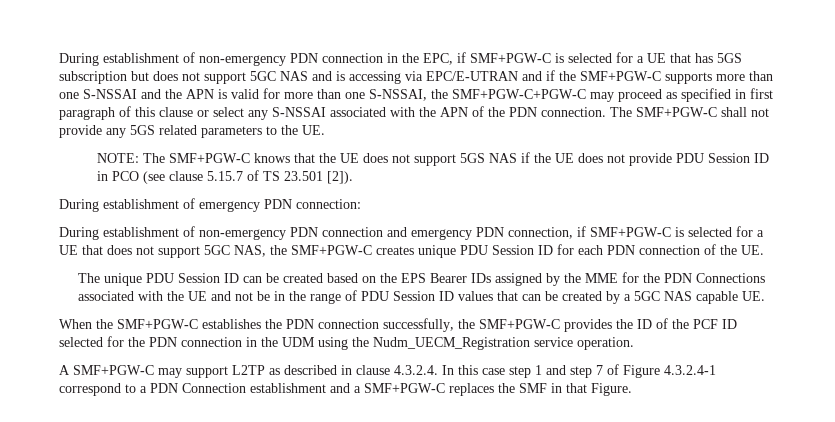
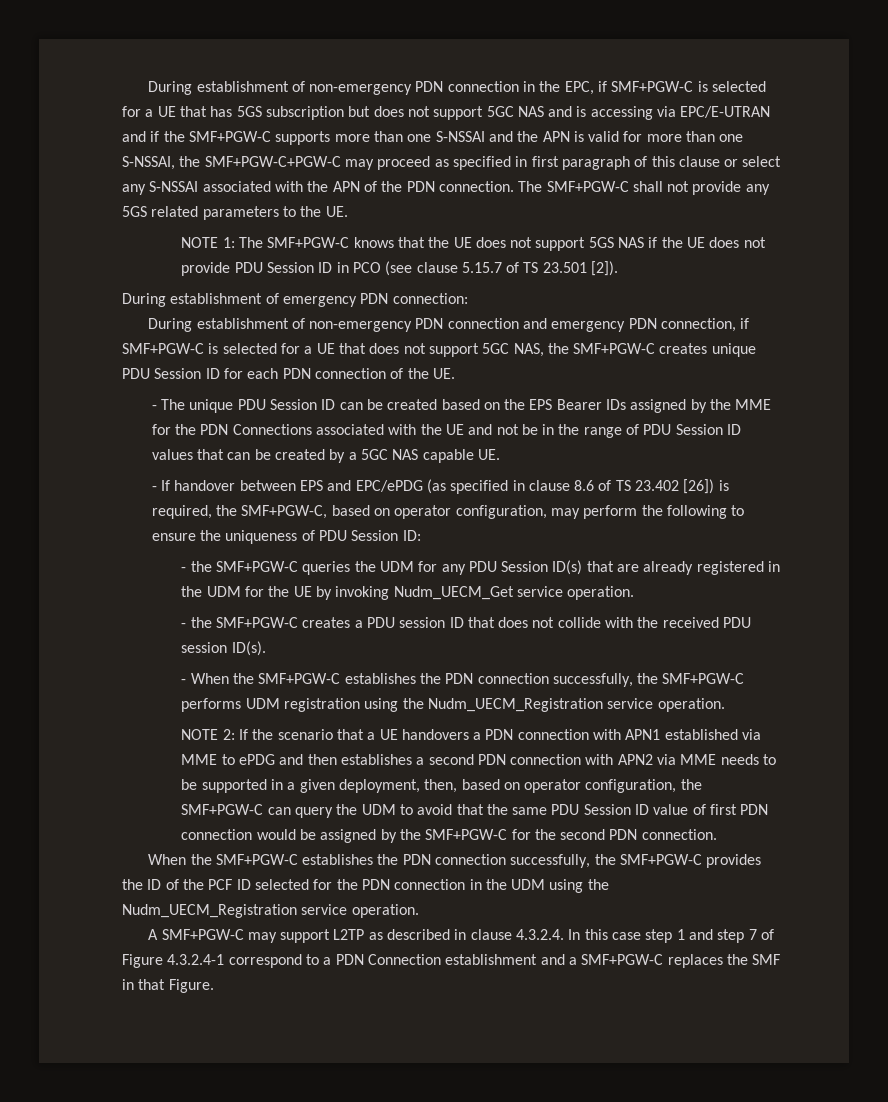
[96,153,139,163] NOTE: -> [181,237,235,248] NOTE 1:
(764, 250) none -> [151,405,157,410] -
(765, 296) none -> [151,479,729,494] [151,505,745,519] [151,530,421,544] [181,560,781,575] [181,586,635,600] [181,617,752,628] [181,641,266,656] [181,673,745,687] [181,698,725,712] [181,729,762,740] [181,754,777,765] [181,779,702,793] [181,804,769,818] [181,829,717,843] // - If handover between EPS and EPC/ePDG (as specified in clause 8.6 of TS 23.402 [26]) is required, the SMF+PGW-C, based on operator configuration, may perform the following to ensure the uniqueness of PDU Session ID: // - the SMF+PGW-C queries the UDM for any PDU Session ID(s) that are already registered in the UDM for the UE by invoking Nudm_UECM_Get service operation. // - the SMF+PGW-C creates a PDU session ID that does not collide with the received PDU session ID(s). // - When the SMF+PGW-C establishes the PDN connection successfully, the SMF+PGW-C performs UDM registration using the Nudm_UECM_Registration service operation. // NOTE 2: If the scenario that a UE handovers a PDN connection with APN1 established via MME to ePDG and then establishes a second PDN connection with APN2 via MME needs to be supported in a given deployment, then, based on operator configuration, the SMF+PGW-C can query the UDM to avoid that the same PDU Session ID value of first PDN connection would be assigned by the SMF+PGW-C for the second PDN connection.

